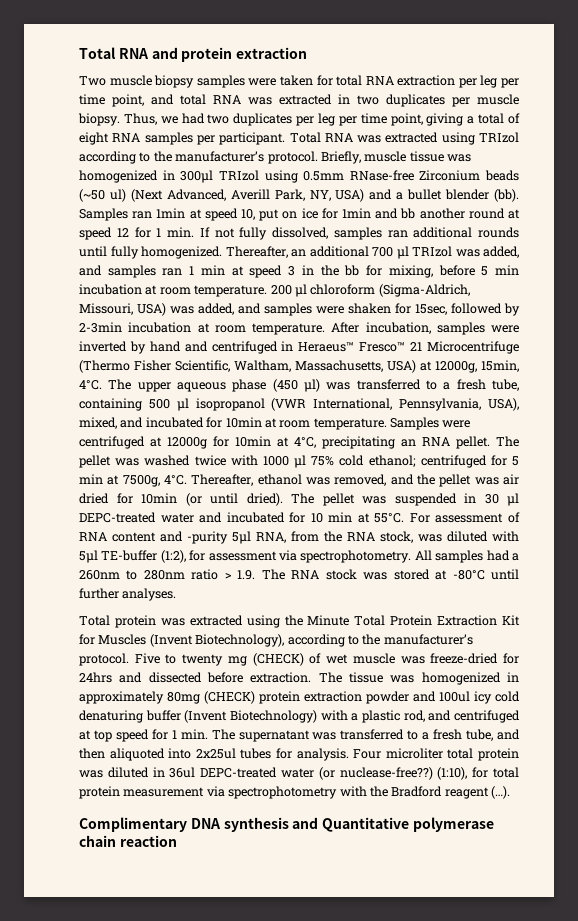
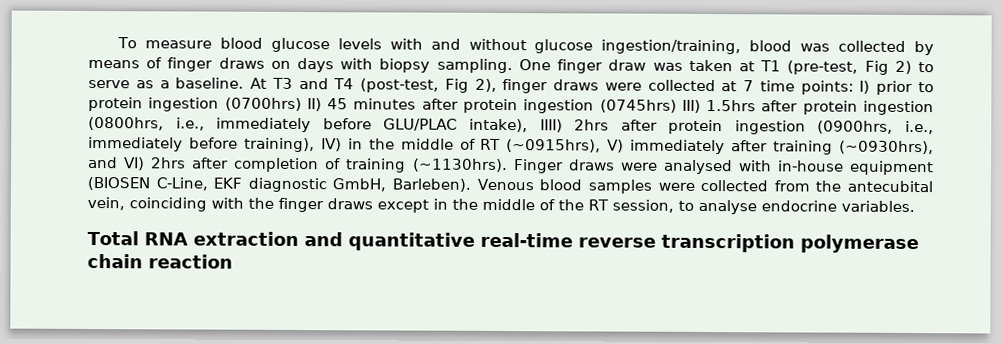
[79,47,308,62] [79,75,519,88] [79,94,519,107] [78,113,520,126] [79,132,519,145] [79,151,471,164] [79,170,519,183] [79,189,519,202] [79,208,520,221] [79,227,519,240] [79,246,519,259] [79,265,519,278] [79,284,470,297] [79,303,520,316] [79,322,519,335] [79,341,519,354] [79,360,519,373] [79,379,519,392] [79,398,519,411] [79,417,471,430] [79,436,519,449] [79,455,519,468] [79,474,519,487] [79,493,519,506] [79,512,520,523] [79,531,519,544] [79,550,519,563] [79,569,519,580] [79,588,177,601] [79,615,520,628] [79,634,473,647] [79,653,519,666] [79,672,519,685] [79,691,520,704] [79,710,520,723] [79,729,521,742] [79,748,519,761] [79,767,519,780] [79,786,510,799] [79,817,410,832] Total RNA and protein extraction // Two muscle biopsy samples were taken for total RNA extraction per leg per time point, and total RNA was extracted in two duplicates per muscle biopsy. Thus, we had two duplicates per leg per time point, giving a total of eight RNA samples per participant. Total RNA was extracted using TRIzol according to the manufacturer’s protocol. Briefly, muscle tissue was homogenized in 300µl TRIzol using 0.5mm RNase-free Zirconium beads (~50 ul) (Next Advanced, Averill Park, NY, USA) and a bullet blender (bb). Samples ran 1min at speed 10, put on ice for 1min and bb another round at speed 12 for 1 min. If not fully dissolved, samples ran additional rounds until fully homogenized. Thereafter, an additional 700 µl TRIzol was added, and samples ran 1 min at speed 3 in the bb for mixing, before 5 min incubation at room temperature. 200 µl chloroform (Sigma-Aldrich, Missouri, USA) was added, and samples were shaken for 15sec, followed by 2-3min incubation at room temperature. After incubation, samples were inverted by hand and centrifuged in Heraeus™ Fresco™ 21 Microcentrifuge (Thermo Fisher Scientific, Waltham, Massachusetts, USA) at 12000g, 15min, 4°C. The upper aqueous phase (450 µl) was transferred to a fresh tube, containing 500 µl isopropanol (VWR International, Pennsylvania, USA), mixed, and incubated for 10min at room temperature. Samples were centrifuged at 12000g for 10min at 4°C, precipitating an RNA pellet. The pellet was washed twice with 1000 µl 75% cold ethanol; centrifuged for 5 min at 7500g, 4°C. Thereafter, ethanol was removed, and the pellet was air dried for 10min (or until dried). The pellet was suspended in 30 µl DEPC-treated water and incubated for 10 min at 55°C. For assessment of RNA content and -purity 5µl RNA, from the RNA stock, was diluted with 5µl TE-buffer (1:2), for assessment via spectrophotometry. All samples had a 260nm to 280nm ratio > 1.9. The RNA stock was stored at -80°C until further analyses. // Total protein was extracted using the Minute Total Protein Extraction Kit for Muscles (Invent Biotechnology), according to the manufacturer’s protocol. Five to twenty mg (CHECK) of wet muscle was freeze-dried for 24hrs and dissected before extraction. The tissue was homogenized in approximately 80mg (CHECK) protein extraction powder and 100ul icy cold denaturing buffer (Invent Biotechnology) with a plastic rod, and centrifuged at top speed for 1 min. The supernatant was transferred to a fresh tube, and then aliquoted into 2x25ul tubes for analysis. Four microliter total protein was diluted in 36ul DEPC-treated water (or nuclease-free??) (1:10), for total protein measurement via spectrophotometry with the Bradford reagent (…). // Complimentary DNA synthesis and Quantitative -> [117,37,935,56] [88,57,934,75] [88,77,935,96] [88,96,935,116] [88,116,935,135] [88,136,934,155] [88,156,934,176] [87,176,934,194] [87,196,915,215] [87,230,795,253] To measure blood glucose levels with and without glucose ingestion/training, blood was collected by means of finger draws on days with biopsy sampling. One finger draw was taken at T1 (pre-test, Fig 2) to serve as a baseline. At T3 and T4 (post-test, Fig 2), finger draws were collected at 7 time points: I) prior to protein ingestion (0700hrs) II) 45 minutes after protein ingestion (0745hrs) III) 1.5hrs after protein ingestion (0800hrs, i.e., immediately before GLU/PLAC intake), IIII) 2hrs after protein ingestion (0900hrs, i.e., immediately before training), IV) in the middle of RT (~0915hrs), V) immediately after training (~0930hrs), and VI) 2hrs after completion of training (~1130hrs). Finger draws were analysed with in-house equipment (BIOSEN C-Line, EKF diagnostic GmbH, Barleben). Venous blood samples were collected from the antecubital vein, coinciding with the finger draws except in the middle of the RT session, to analyse endocrine variables. // Total RNA extraction and quantitative real-time reverse transcription

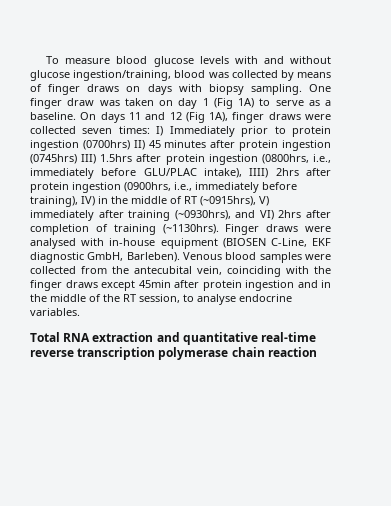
[738,60,912,75] at T1 (pre-test, Fig 2) -> [159,98,254,109] on day 1 (Fig 1A)
[250,77,871,95] At T3 and T4 (post-test, Fig 2), finger draws were collected at 7 time points: I) -> [80,112,332,123] [30,126,235,137] On days 11 and 12 (Fig 1A), finger draws were collected seven times: I) Immediately
(429, 206) none -> [138,280,318,291] 45min after protein ingestion and

